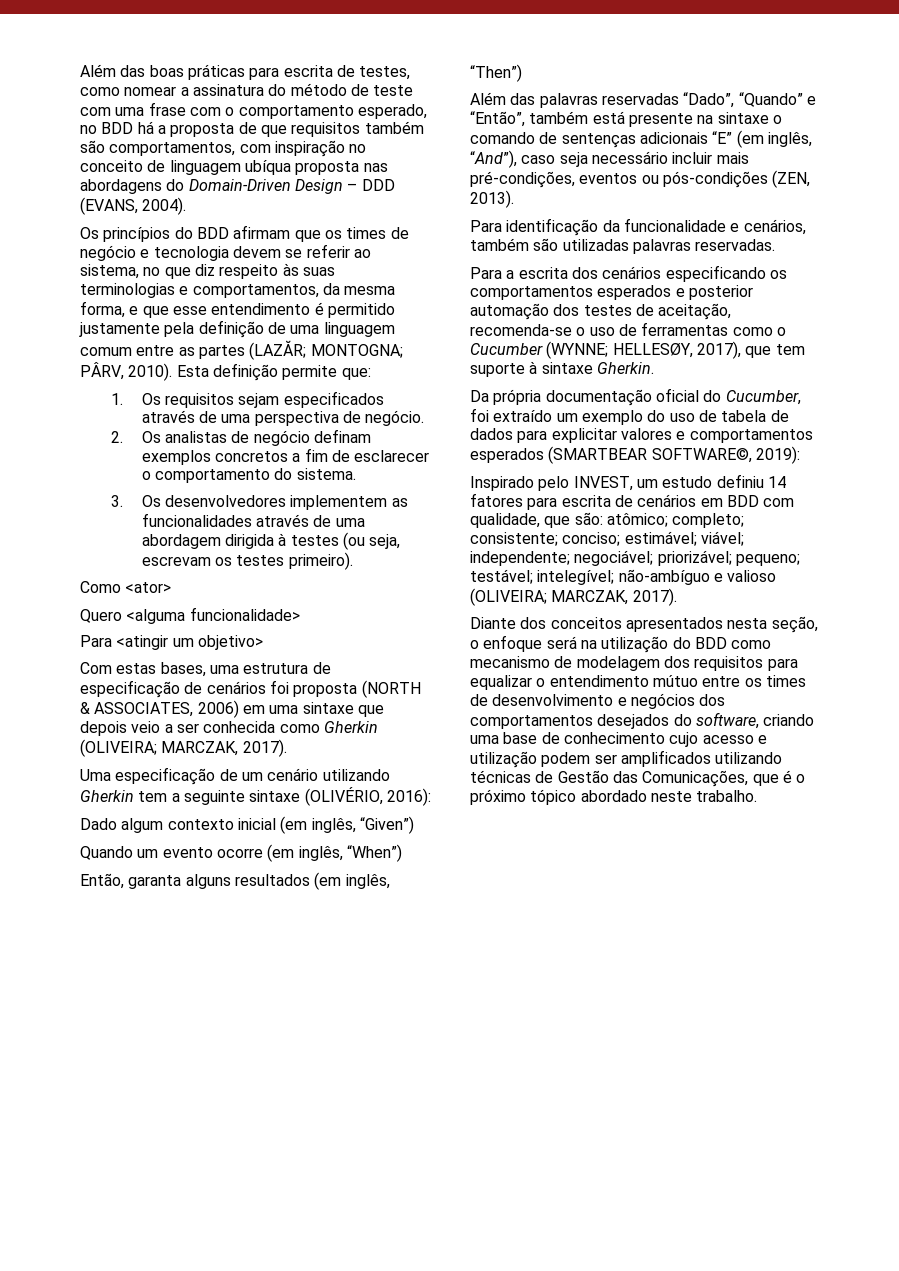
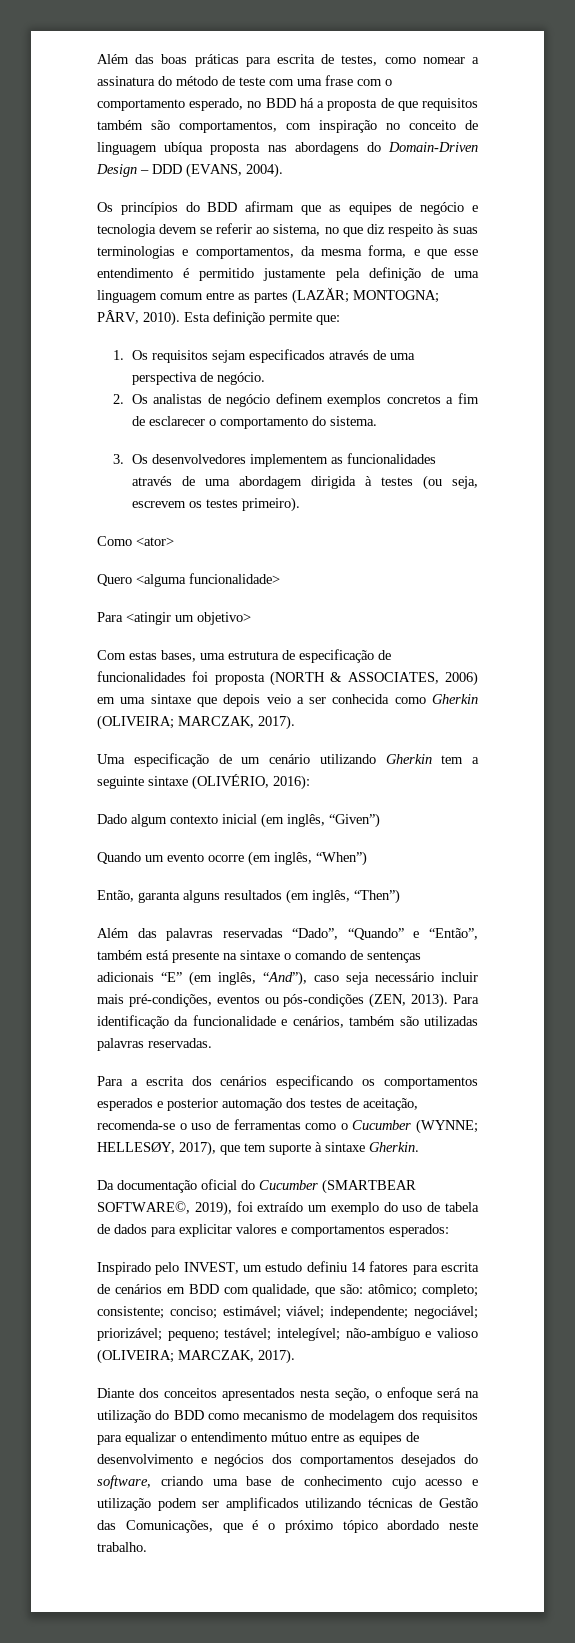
[324,227,387,239] os times -> [328,202,392,215] as equipes
[313,429,371,443] definam -> [275,393,323,404] definem
[141,556,211,566] escrevam -> [131,501,186,508] escrevem
[206,681,266,694] cenários -> [97,671,186,682] funcionalidades
(514, 199) // -> (449, 1000) none
[493,389,542,405] própria -> (114, 1185) none
[725,390,801,405] Cucumber, -> [259,1179,416,1194] [97,1201,232,1216] Cucumber (SMARTBEAR SOFTWARE©, 2019),
[470,446,800,464] esperados (SMARTBEAR SOFTWARE©, 2019): -> [389,1224,449,1237] esperados:
[744,675,806,687] os times -> [343,1432,402,1445] as equipes

